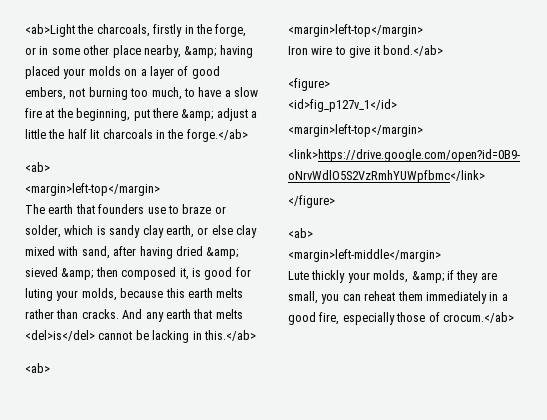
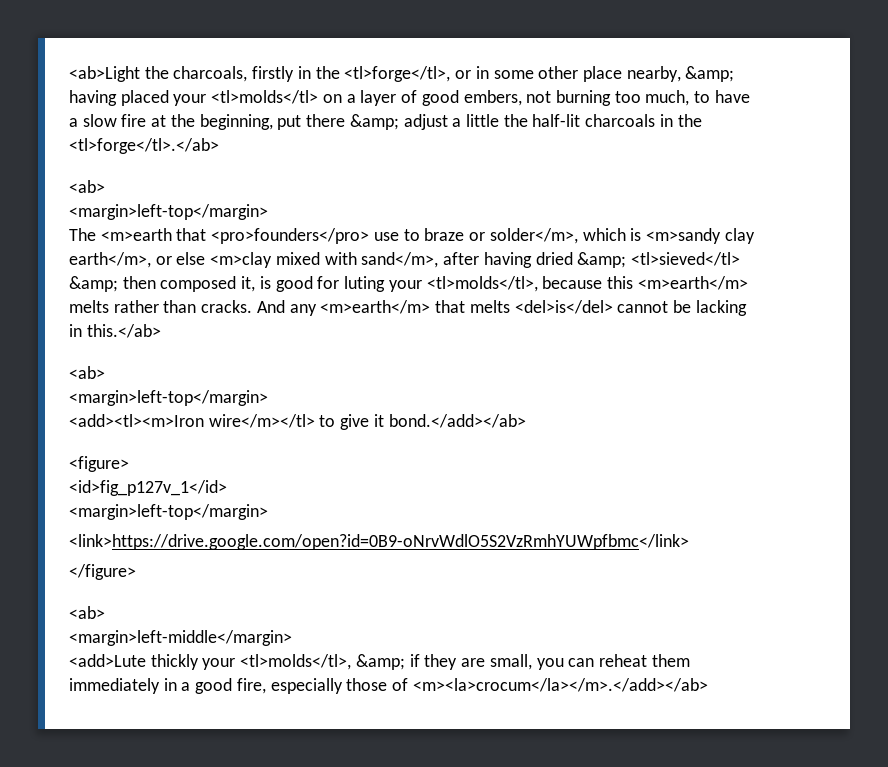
[215,24,247,37] forge, -> [344,66,451,82] <tl>forge</tl>,
[88,66,121,76] molds -> [211,90,319,104] <tl>molds</tl>
[67,129,100,139] half lit -> [532,114,581,127] half-lit
[186,129,248,142] forge.</ab> -> [69,138,219,154] <tl>forge</tl>.</ab>
[48,204,145,214] earth that founders -> [100,228,370,244] <m>earth that <pro>founders</pro>
[25,225,61,238] solder, -> [489,228,578,244] solder</m>,
[109,225,194,238] sandy clay earth, -> [645,228,755,244] [69,252,151,268] <m>sandy clay earth</m>,
[236,225,257,238] clay -> [210,252,273,268] <m>clay
[81,246,110,259] sand, -> [361,252,439,268] sand</m>,
[25,267,58,277] sieved -> [630,252,740,266] <tl>sieved</tl>
[81,288,117,301] molds, -> [426,276,538,292] <tl>molds</tl>,
[187,288,213,298] earth -> [637,276,748,290] <m>earth</m>
[165,309,191,319] earth -> [320,300,431,314] <m>earth</m>
[288,46,333,55] Iron wire -> [69,414,315,428] <add><tl><m>Iron wire</m></tl>
[382,45,443,56] bond.</ab> -> [388,414,526,428] bond.</add></ab>
[288,271,309,280] Lute -> [69,654,146,667] <add>Lute
[373,270,409,283] molds, -> [240,654,352,670] <tl>molds</tl>,
[442,312,514,323] crocum.</ab> -> [412,678,708,692] <m><la>crocum</la></m>.</add></ab>

